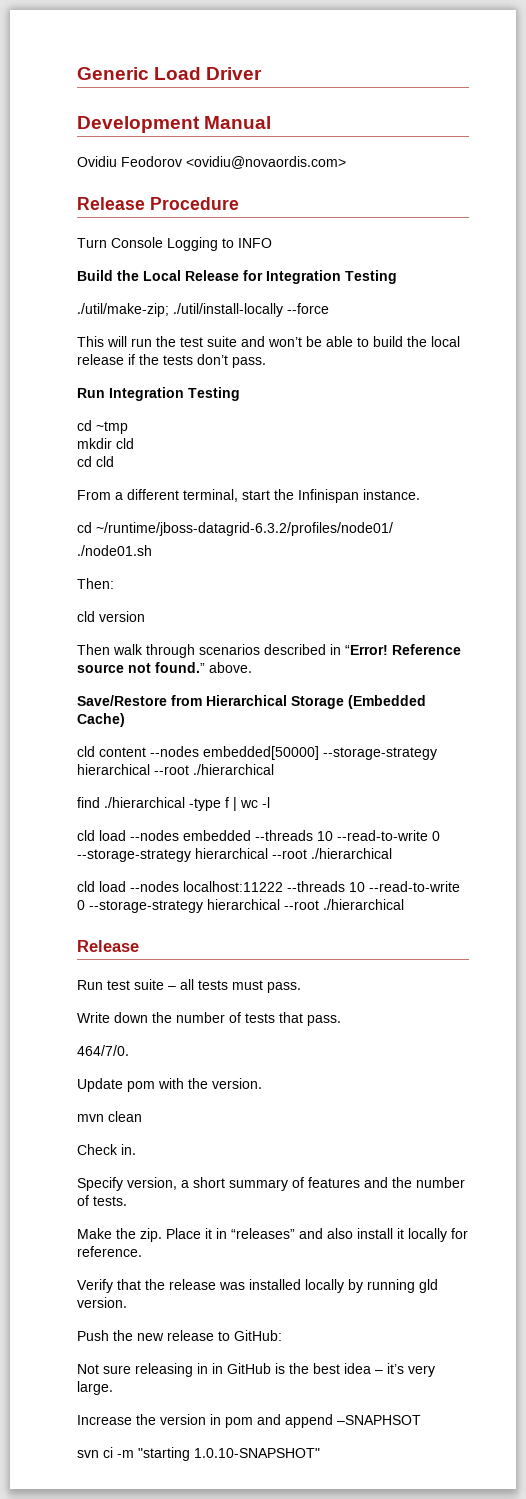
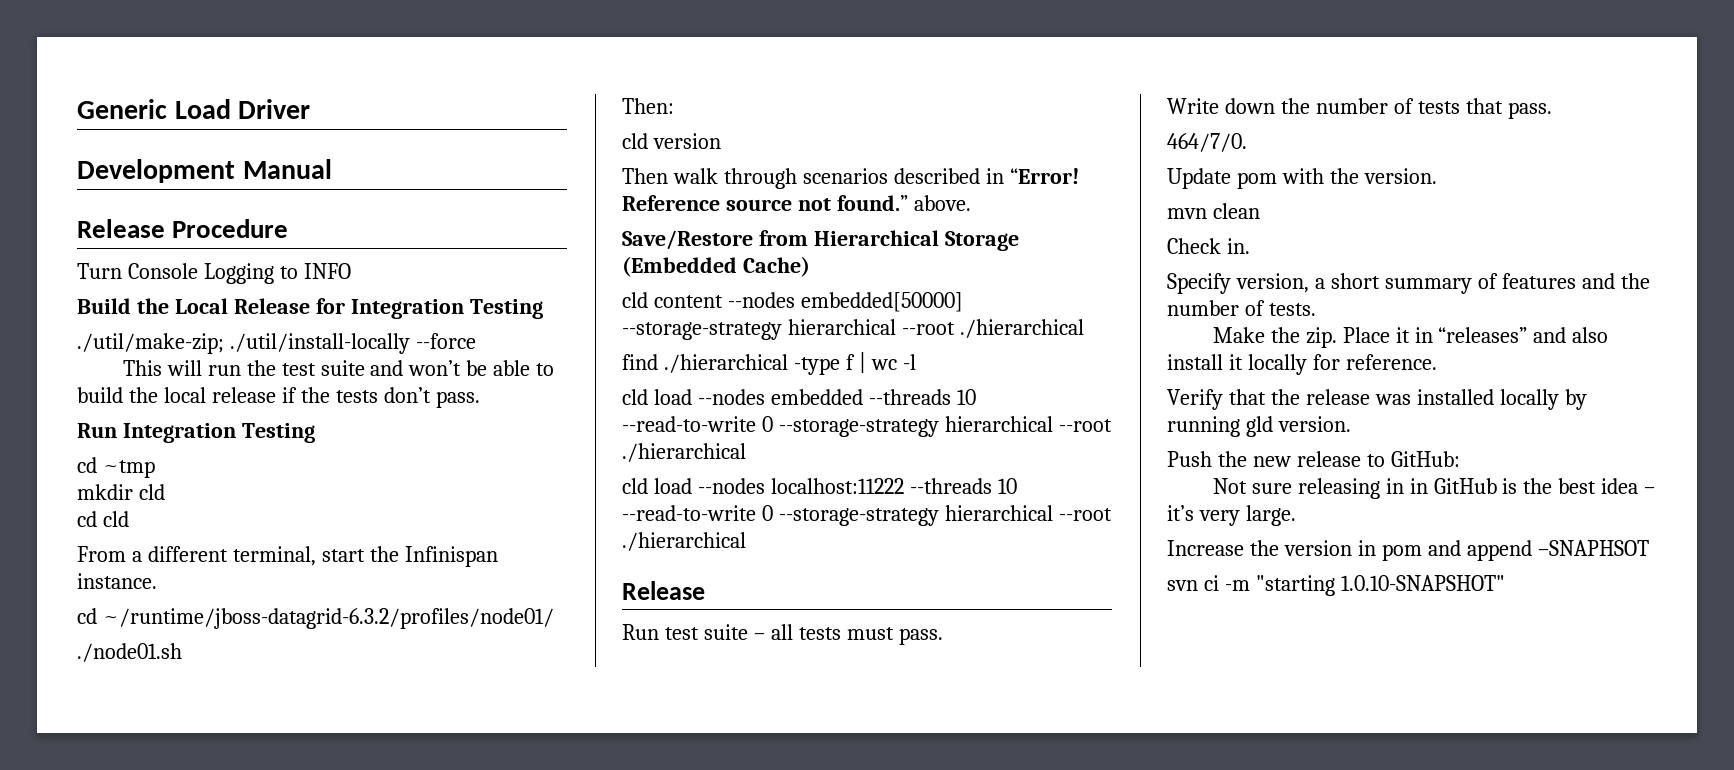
[77,156,346,169] // Ovidiu Feodorov <ovidiu@novaordis.com> -> (332, 169) none

